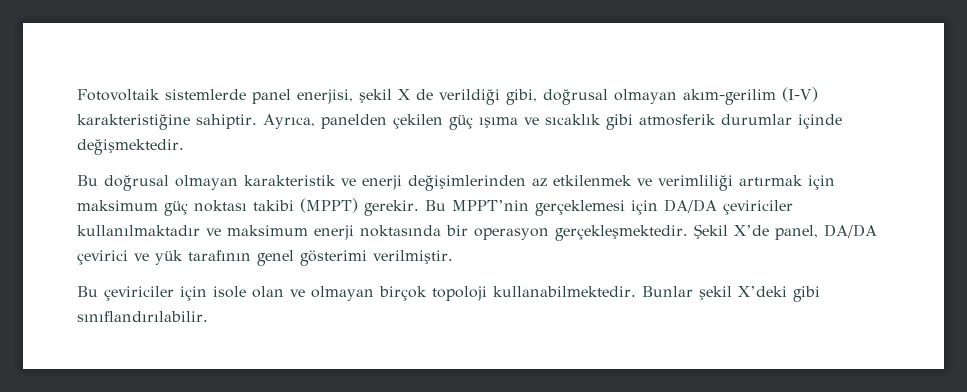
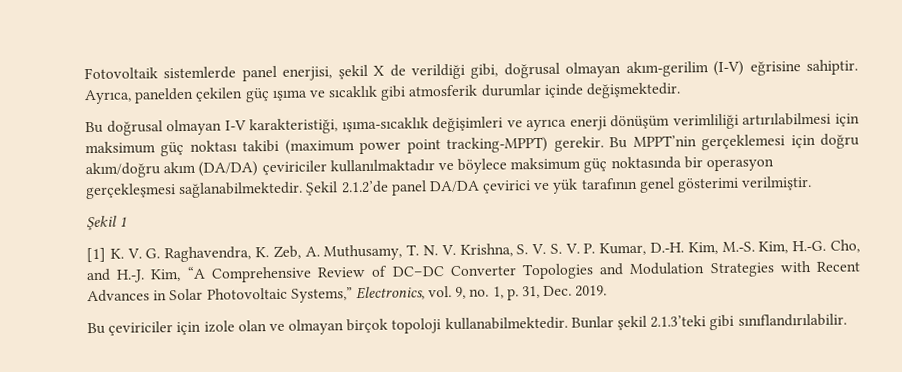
[77,114,190,130] karakteristiğine -> [749,61,801,76] eğrisine
[244,175,803,191] karakteristik ve enerji değişimlerinden az etkilenmek ve verimliliği artırmak -> [224,112,832,135] I-V karakteristiği, ışıma-sıcaklık değişimleri ve ayrıca enerji dönüşüm verimliliği artırılabilmesi
[300,198,358,213] (MPPT) -> [284,136,549,155] (maximum power point tracking-MPPT)
[663,199,793,215] [77,224,818,241] DA/DA çeviriciler kullanılmaktadır ve maksimum enerji noktasında bir operasyon gerçekleşmektedir. Şekil X’de panel, -> [819,133,860,149] [85,156,775,179] [85,180,427,200] doğru akım/doğru akım (DA/DA) çeviriciler kullanılmaktadır ve böylece maksimum güç noktasında bir operasyon gerçekleşmesi sağlanabilmektedir. Şekil 2.1.2’de panel
(453, 257) none -> [86,215,128,231] [86,239,860,263] [86,260,860,283] [87,285,608,303] // Şekil 1 // [1] K. V. G. Raghavendra, K. Zeb, A. Muthusamy, T. N. V. Krishna, S. V. S. V. P. Kumar, D.-H. Kim, M.-S. Kim, H.-G. Cho, and H.-J. Kim, “A Comprehensive Review of DC–DC Converter Topologies and Modulation Strategies with Recent Advances in Solar Photovoltaic Systems,” Electronics, vol. 9, no. 1, p. 31, Dec. 2019.
[213,286,246,298] isole -> [203,320,235,333] izole
[737,286,787,297] X’deki -> [650,315,707,328] 2.1.3’teki

